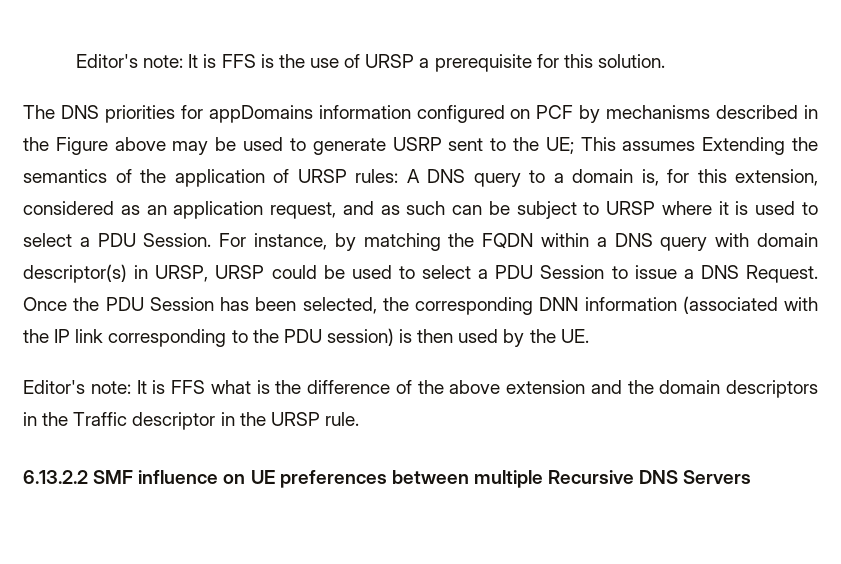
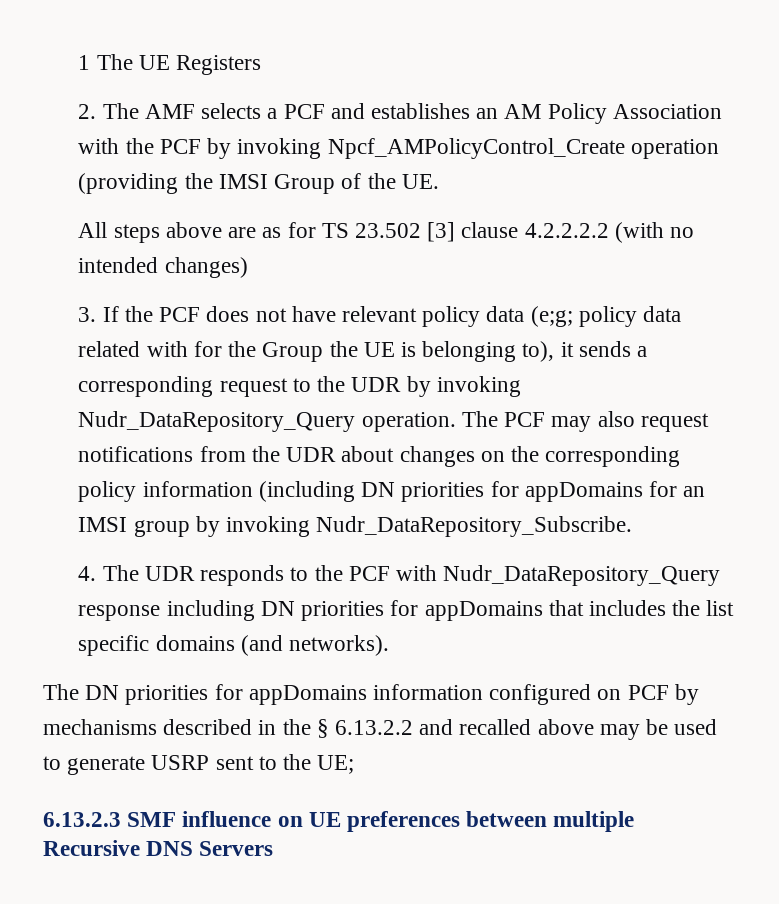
[76,54,665,72] [23,105,99,119] Editor's note: It is FFS is the use of URSP a prerequisite for this solution. // The DNS -> [78,54,262,75] [78,103,722,124] [78,138,719,159] [78,173,439,194] [78,222,695,243] [78,257,248,278] [78,306,682,327] [78,341,648,362] [78,376,521,397] [78,411,709,432] [78,446,681,467] [78,481,706,502] [78,516,633,537] [78,565,721,586] [78,600,735,621] [78,635,390,656] [43,684,120,700] 1 The UE Registers // 2. The AMF selects a PCF and establishes an AM Policy Association with the PCF by invoking Npcf_AMPolicyControl_Create operation (providing the IMSI Group of the UE. // All steps above are as for TS 23.502 [3] clause 4.2.2.2.2 (with no intended changes) // 3. If the PCF does not have relevant policy data (e;g; policy data related with for the Group the UE is belonging to), it sends a corresponding request to the UDR by invoking Nudr_DataRepository_Query operation. The PCF may also request notifications from the UDR about changes on the corresponding policy information (including DN priorities for appDomains for an IMSI group by invoking Nudr_DataRepository_Subscribe. // 4. The UDR responds to the PCF with Nudr_DataRepository_Query response including DN priorities for appDomains that includes the list specific domains (and networks). // The DN
[55,137,108,155] Figure -> [316,719,532,738] § 6.13.2.2 and recalled
[580,137,818,155] [23,169,818,187] [23,201,818,219] [23,233,818,251] [23,264,818,283] [23,296,818,315] [23,328,589,347] [23,380,818,398] [23,412,359,430] [23,470,88,484] This assumes Extending the semantics of the application of URSP rules: A DNS query to a domain is, for this extension, considered as an application request, and as such can be subject to URSP where it is used to select a PDU Session. For instance, by matching the FQDN within a DNS query with domain descriptor(s) in URSP, URSP could be used to select a PDU Session to issue a DNS Request. Once the PDU Session has been selected, the corresponding DNN information (associated with the IP link corresponding to the PDU session) is then used by the UE. // Editor's note: It is FFS what is the difference of the above extension and the domain descriptors in the Traffic descriptor in the URSP rule. // 6.13.2.2 -> [43,812,121,827] // 6.13.2.3

